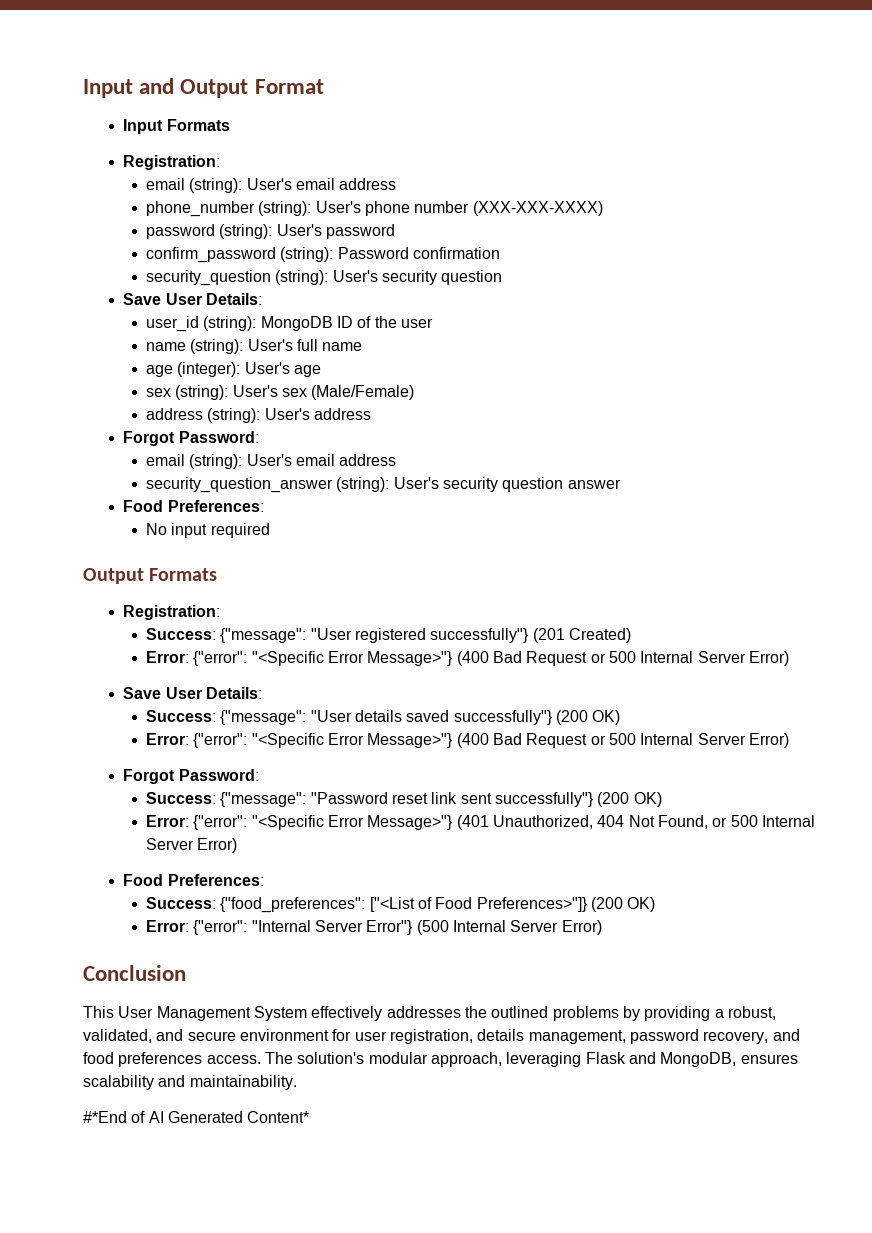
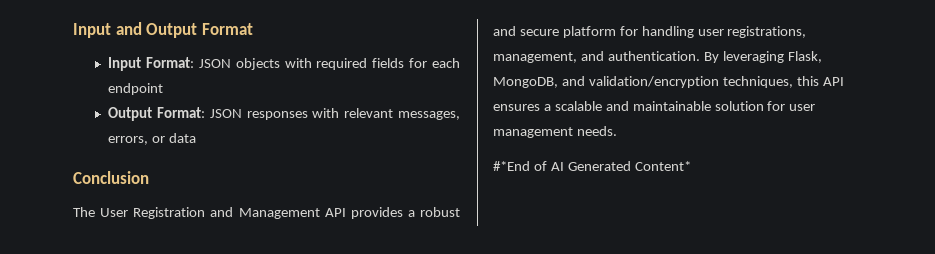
[166,119,230,131] [123,155,221,170] [146,178,397,193] [146,201,603,217] [146,224,396,239] [146,247,501,263] [146,270,503,286] [123,293,262,305] [146,316,434,332] [146,339,363,354] [146,362,322,377] [146,385,415,400] [146,408,372,423] [123,431,259,446] [146,454,397,469] [146,477,621,493] [123,500,264,512] [146,523,270,538] [83,568,218,584] [123,605,221,620] [146,628,632,643] [146,651,789,666] [123,687,262,699] [146,710,621,725] [146,733,789,748] [123,769,259,784] [146,792,662,807] [146,815,815,830] [146,838,238,853] [123,874,264,886] [146,897,656,913] [146,920,602,935] [83,965,186,981] [83,1006,776,1021] [83,1029,800,1044] [83,1052,798,1067] [83,1075,297,1090] Formats // Registration: // email (string): User's email address // phone_number (string): User's phone number (XXX-XXX-XXXX) // password (string): User's password // confirm_password (string): Password confirmation // security_question (string): User's security question // Save User Details: // user_id (string): MongoDB ID of the user // name (string): User's full name // age (integer): User's age // sex (string): User's sex (Male/Female) // address (string): User's address // Forgot Password: // email (string): User's email address // security_question_answer (string): User's security question answer // Food Preferences: // No input required // Output Formats // Registration: // Success: {"message": "User registered successfully"} (201 Created) // Error: {"error": "<Specific Error Message>"} (400 Bad Request or 500 Internal Server Error) // Save User Details: // Success: {"message": "User details saved successfully"} (200 OK) // Error: {"error": "<Specific Error Message>"} (400 Bad Request or 500 Internal Server Error) // Forgot Password: // Success: {"message": "Password reset link sent successfully"} (200 OK) // Error: {"error": "<Specific Error Message>"} (401 Unauthorized, 404 Not Found, or 500 Internal Server Error) // Food Preferences: // Success: {"food_preferences": ["<List of Food Preferences>"]} (200 OK) // Error: {"error": "Internal Server Error"} (500 Internal Server Error) // Conclusion // This User Management System effectively addresses the outlined problems by providing a robust, validated, and secure environment for user registration, details management, password recovery, and food preferences access. The solution's modular approach, leveraging Flask and MongoDB, ensures scalability and maintainability. -> [146,57,460,70] [108,83,164,95] [108,107,460,121] [108,133,196,145] [73,171,149,184] [73,207,460,219] [493,26,807,38] [493,51,822,63] [493,76,844,88] [493,101,816,111] [493,126,617,138] Format: JSON objects with required fields for each endpoint // Output Format: JSON responses with relevant messages, errors, or data // Conclusion // The User Registration and Management API provides a robust and secure platform for handling user registrations, management, and authentication. By leveraging Flask, MongoDB, and validation/encryption techniques, this API ensures a scalable and maintainable solution for user management needs.

